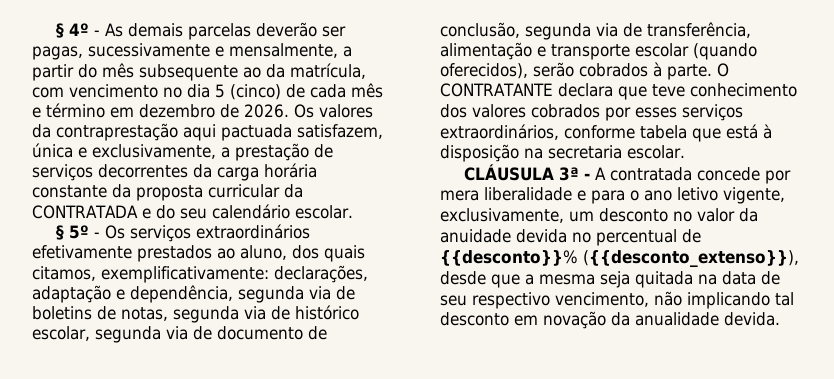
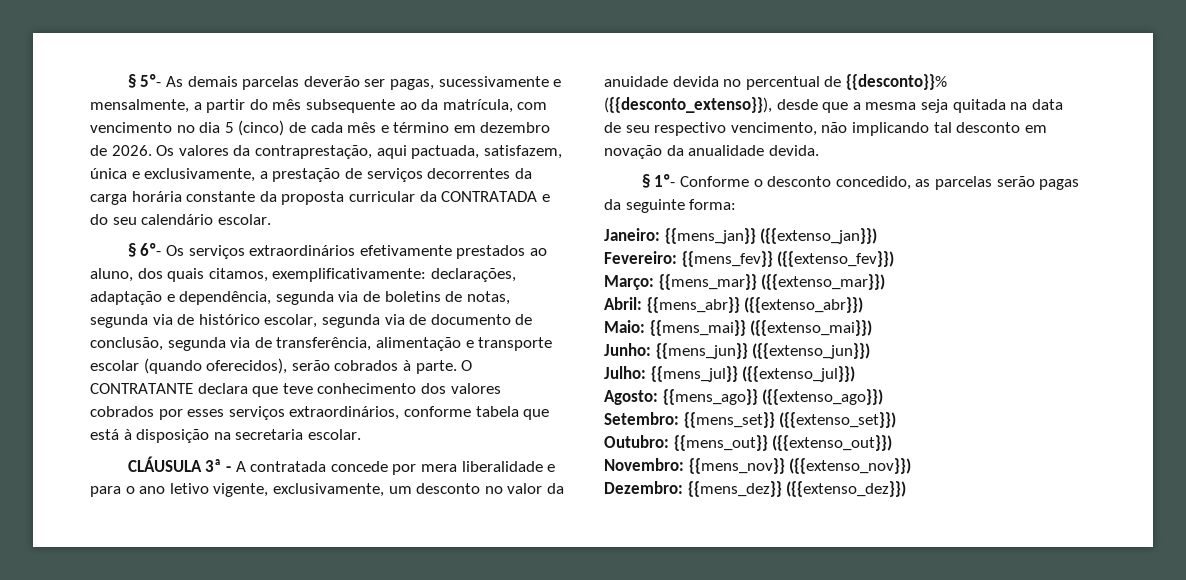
[56,23,101,38] § 4º - -> [127,74,162,88] § 5º-
[56,123,292,141] contraprestação aqui pactuada -> [254,145,480,159] contraprestação, aqui pactuada,
[69,225,101,239] 5º - -> [140,243,162,256] 6º-
(780, 319) none -> [641,174,1080,190] [604,199,737,213] [604,228,878,244] [604,251,895,267] [604,274,886,290] [604,297,864,313] [604,320,873,336] [604,343,871,359] [604,366,856,382] [604,389,884,405] [604,412,897,428] [604,435,893,451] [604,458,912,474] [604,481,907,497] // § 1º- Conforme o desconto concedido, as parcelas serão pagas da seguinte forma: // Janeiro: {{mens_jan}} ({{extenso_jan}}) // Fevereiro: {{mens_fev}} ({{extenso_fev}}) // Março: {{mens_mar}} ({{extenso_mar}}) // Abril: {{mens_abr}} ({{extenso_abr}}) // Maio: {{mens_mai}} ({{extenso_mai}}) // Junho: {{mens_jun}} ({{extenso_jun}}) // Julho: {{mens_jul}} ({{extenso_jul}}) // Agosto: {{mens_ago}} ({{extenso_ago}}) // Setembro: {{mens_set}} ({{extenso_set}}) // Outubro: {{mens_out}} ({{extenso_out}}) // Novembro: {{mens_nov}} ({{extenso_nov}}) // Dezembro: {{mens_dez}} ({{extenso_dez}})

